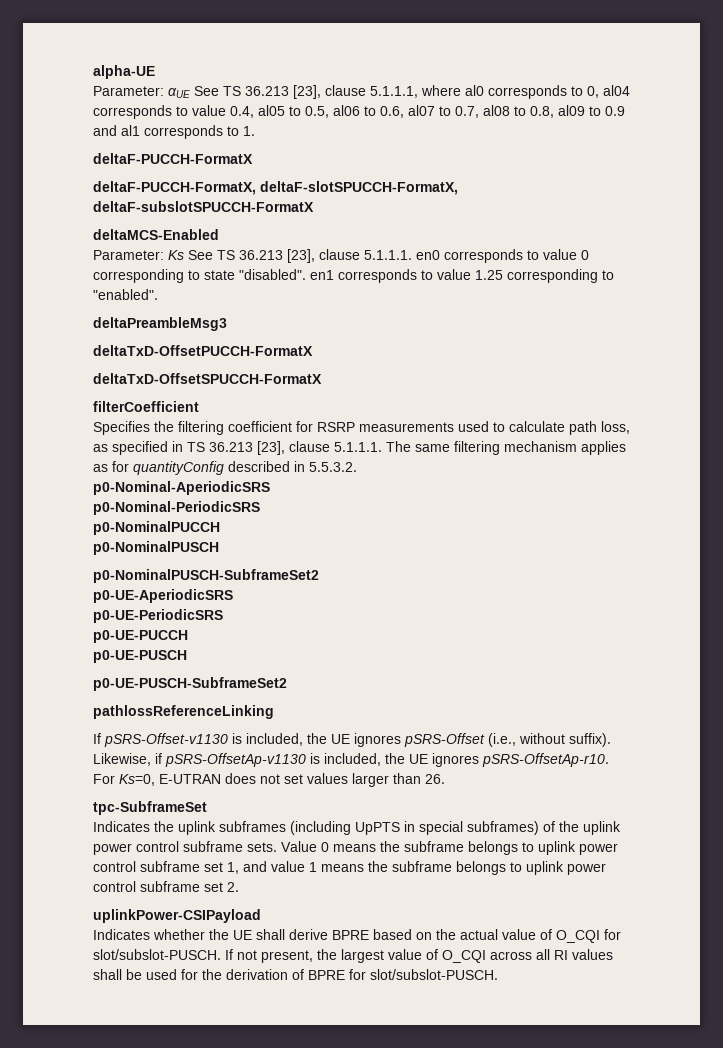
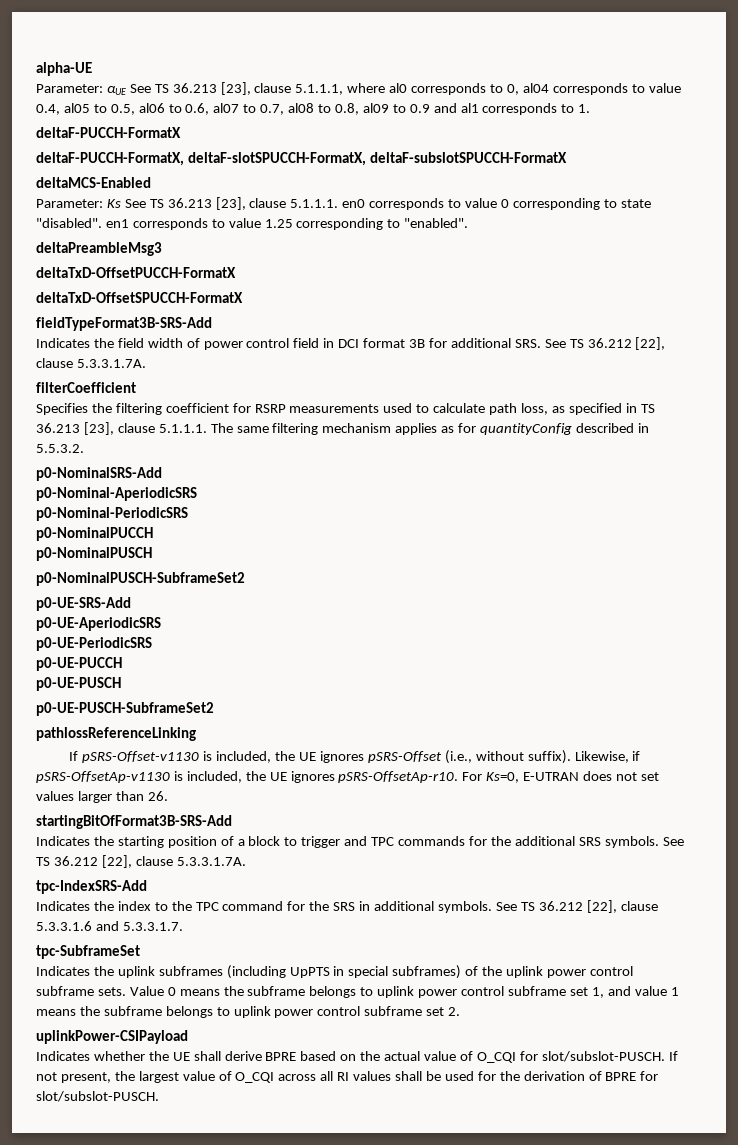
(322, 378) none -> [36,317,212,331] [36,337,666,350] [36,358,146,368] // fieldTypeFormat3B-SRS-Add // Indicates the field width of power control field in DCI format 3B for additional SRS. See TS 36.212 [22], clause 5.3.3.1.7A.
(357, 467) none -> [36,467,162,481] // p0-NominalSRS-Add
(319, 576) none -> [36,597,131,611] // p0-UE-SRS-Add
(445, 779) none -> [36,815,232,829] [36,836,684,848] [36,855,246,868] [36,880,147,894] [36,900,658,913] [36,921,183,931] // startingBitOfFormat3B-SRS-Add // Indicates the starting position of a block to trigger and TPC commands for the additional SRS symbols. See TS 36.212 [22], clause 5.3.3.1.7A. // tpc-IndexSRS-Add // Indicates the index to the TPC command for the SRS in additional symbols. See TS 36.212 [22], clause 5.3.3.1.6 and 5.3.3.1.7.

